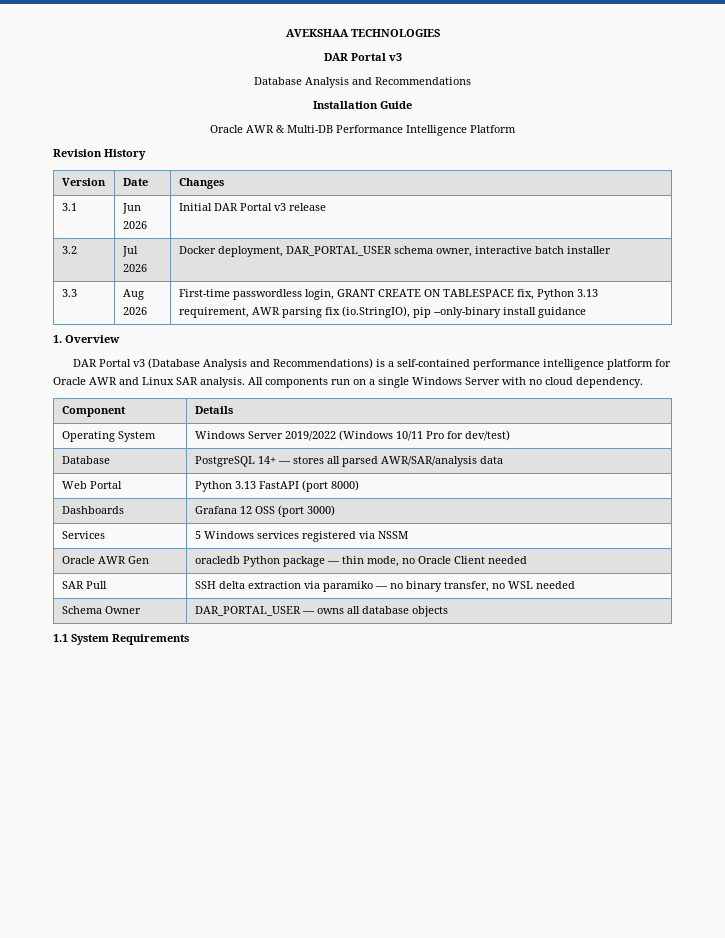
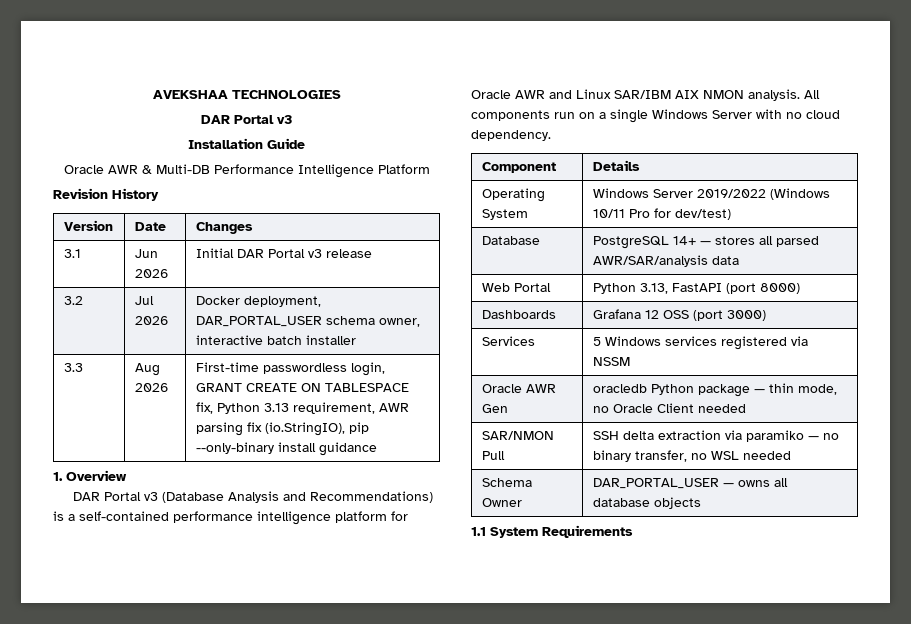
[254,77,471,88] // Database Analysis and Recommendations -> (292, 119) none
[176,377,198,385] SAR -> [614,90,744,99] SAR/IBM AIX NMON
[234,481,256,489] 3.13 -> [639,283,668,294] 3.13,
[61,581,84,589] SAR -> [481,431,554,440] SAR/NMON

